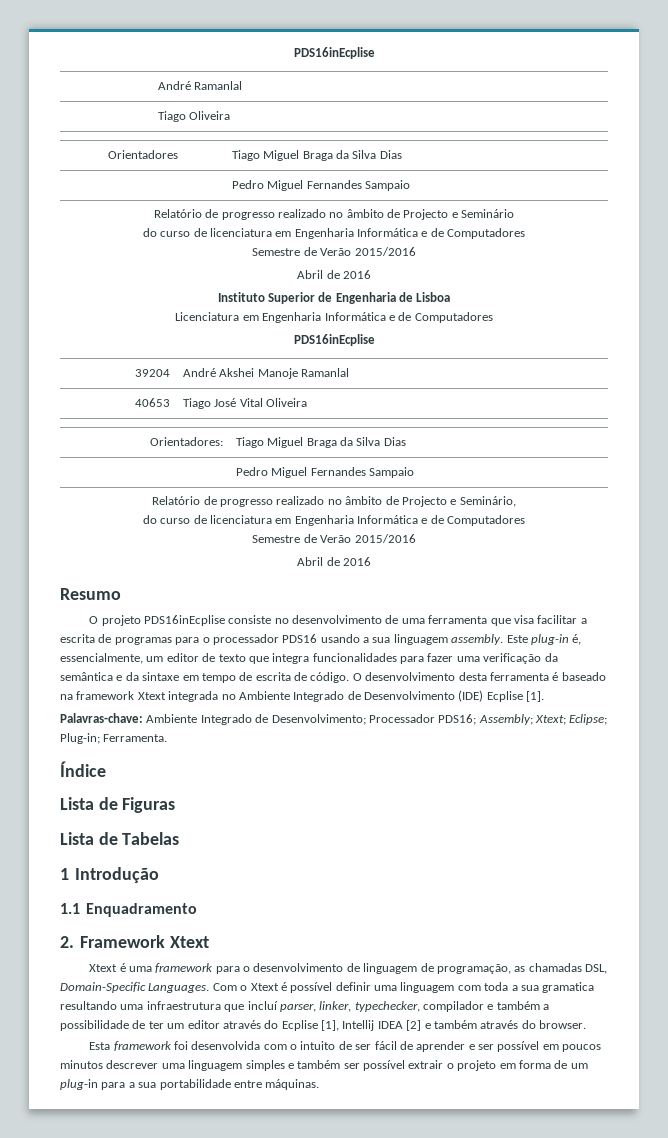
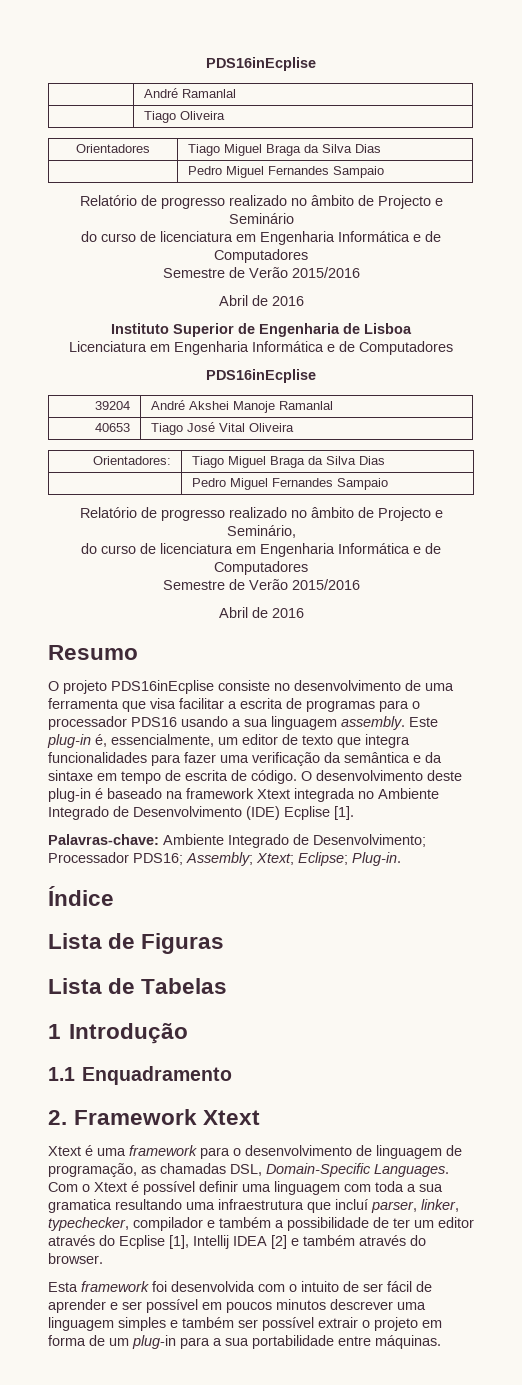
[458,672,549,681] desta ferramenta -> [427,770,462,781] [48,788,91,802] deste plug-in
[60,733,168,744] Plug-in; Ferramenta. -> [352,852,401,866] Plug-in.

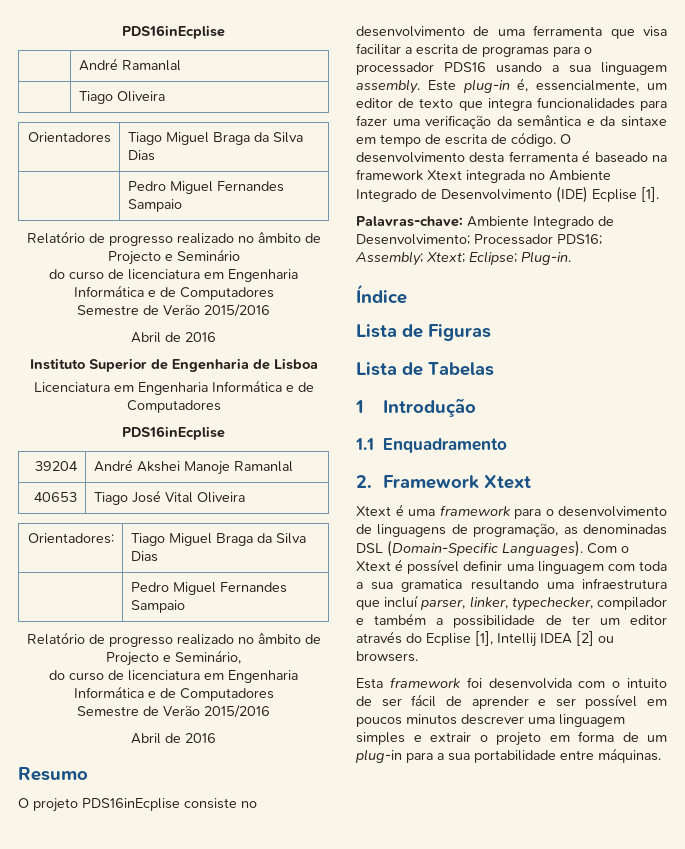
[427,770,462,781] [48,788,91,802] deste plug-in -> [469,151,578,163] desta ferramenta
[376,1145,442,1159] linguagem -> [377,524,447,537] linguagens
[160,1163,449,1177] chamadas DSL, Domain-Specific Languages. -> [583,524,667,535] [356,540,583,557] denominadas DSL (Domain-Specific Languages).
[291,1235,426,1246] [48,1253,103,1264] e também através do browser. -> [598,636,614,643] [356,651,418,662] ou browsers.
[182,1317,314,1331] também ser possível -> (422, 738) none

